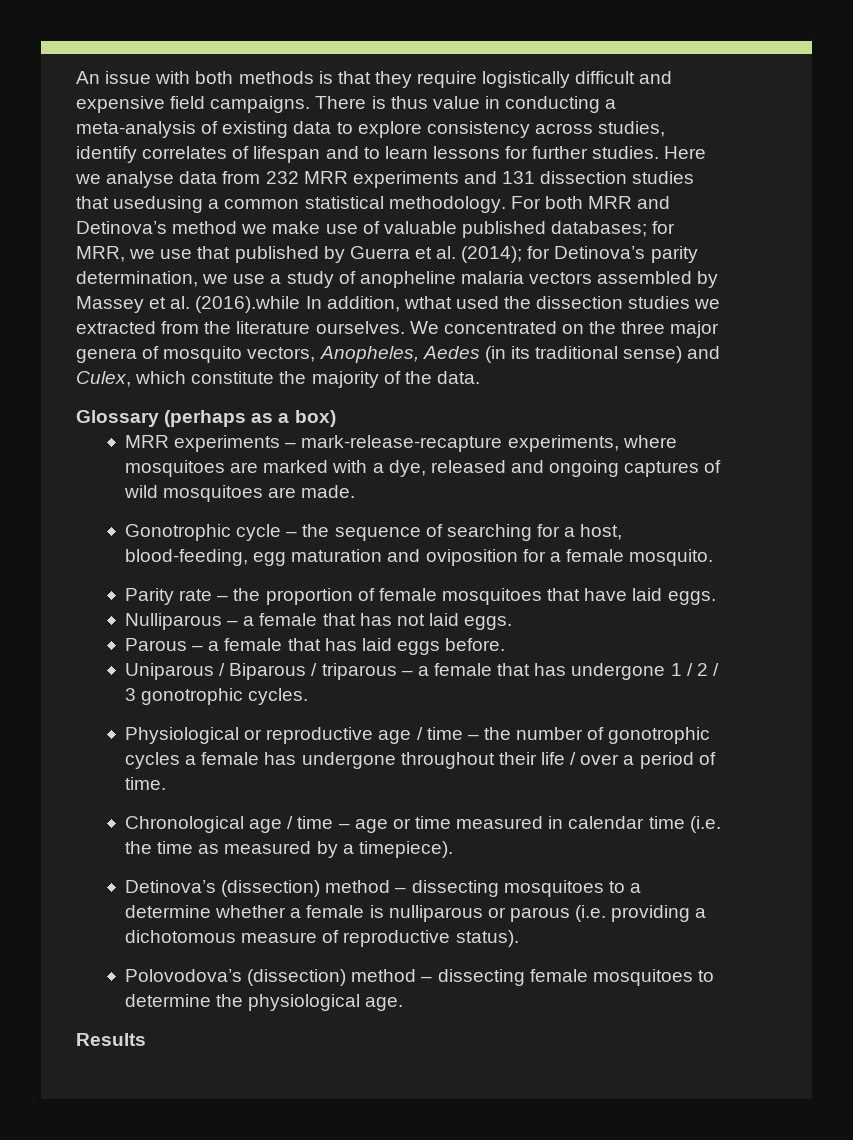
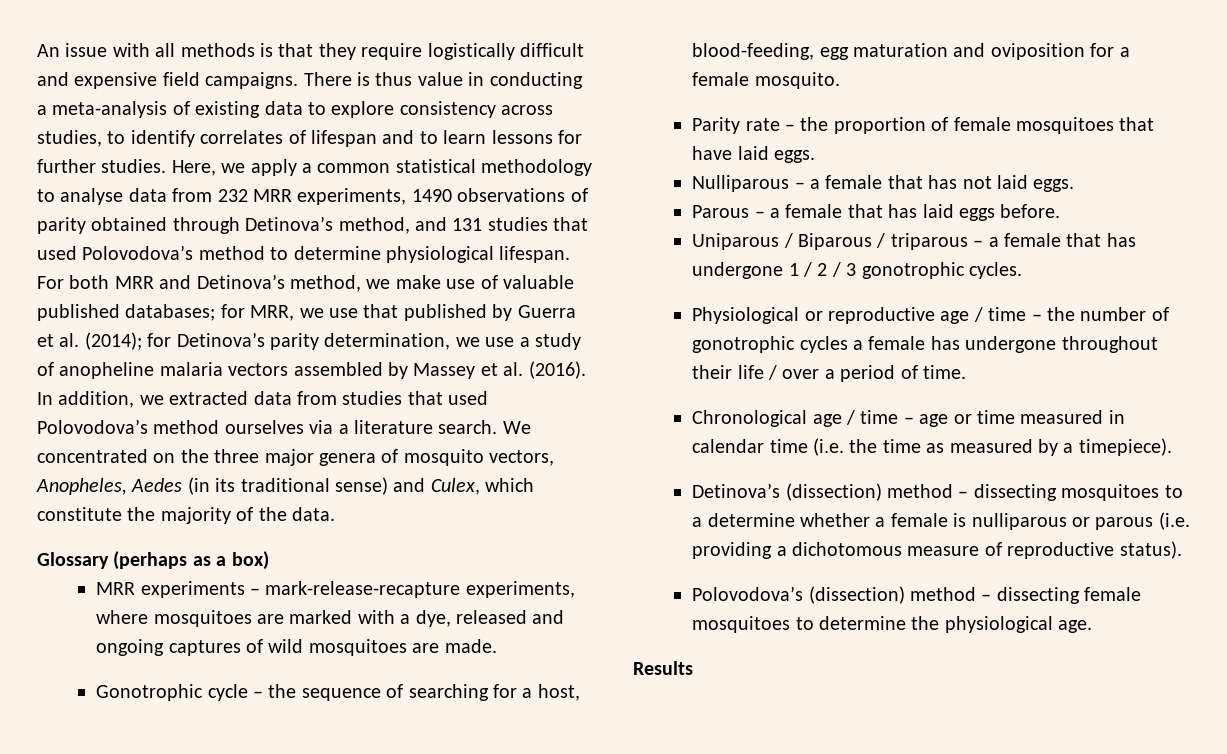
[195,71,234,84] both -> [155,43,176,57] all
(666, 129) none -> [107,131,126,144] to
[664,146,707,159] [75,174,101,184] Here we -> [171,159,593,176] [37,189,55,202] Here, we apply a common statistical methodology to
[352,171,459,188] experiments -> [297,188,588,205] [37,216,410,234] experiments, 1490 observations of parity obtained through Detinova’s method,
[540,171,695,184] [76,196,506,213] dissection studies that usedusing a common statistical methodology. -> [487,217,589,231] [37,245,571,263] studies that used Polovodova’s method to determine physiological lifespan.
[172,221,238,234] method -> [290,275,361,292] method,
[195,296,301,313] (2016).while -> [528,361,586,379] (2016).
[403,296,721,309] [76,321,405,334] wthat used the dissection studies we extracted from the literature ourselves. -> [139,391,489,405] [37,419,498,434] we extracted data from studies that used Polovodova’s method ourselves via a literature search.

